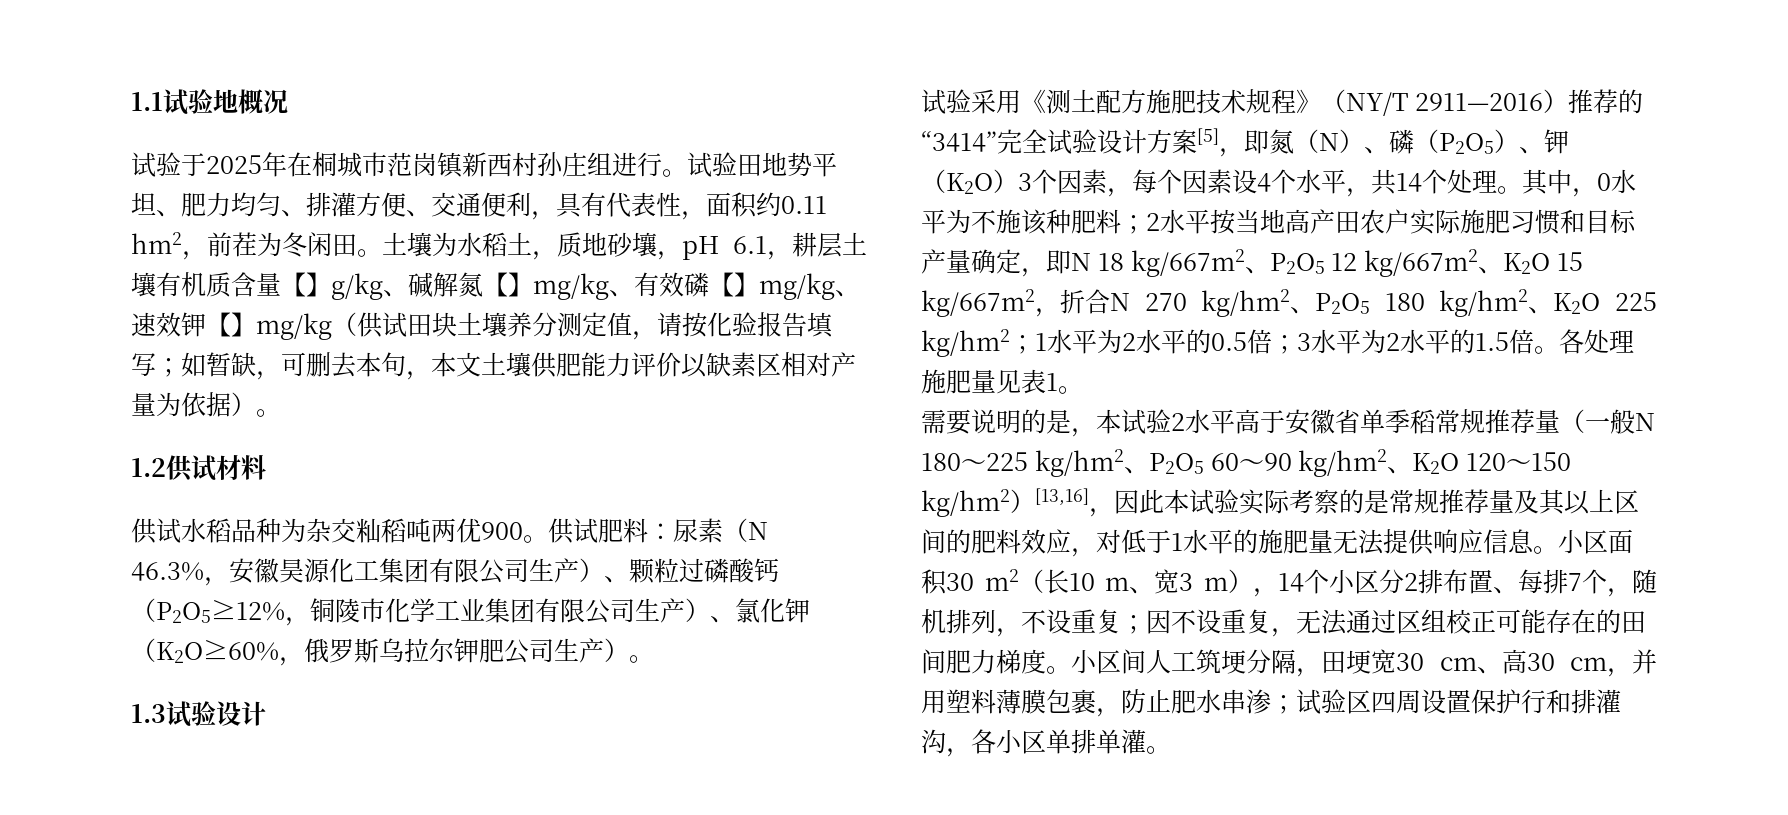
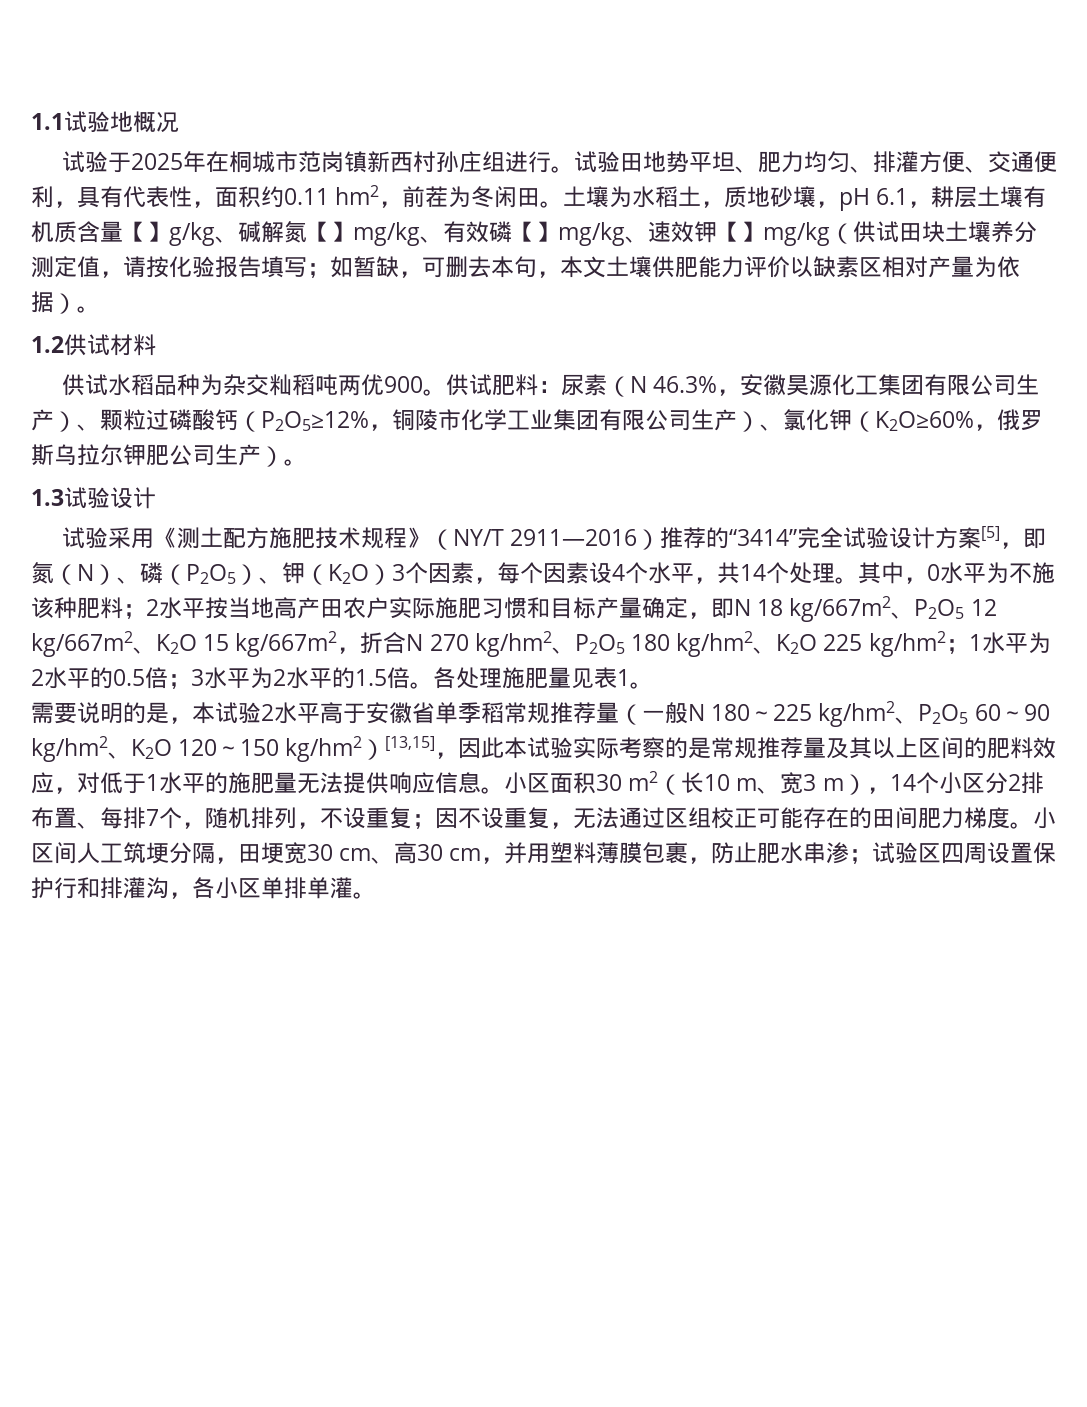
[1035,488,1089,505] [13,16] -> [385,736,436,751] [13,15]

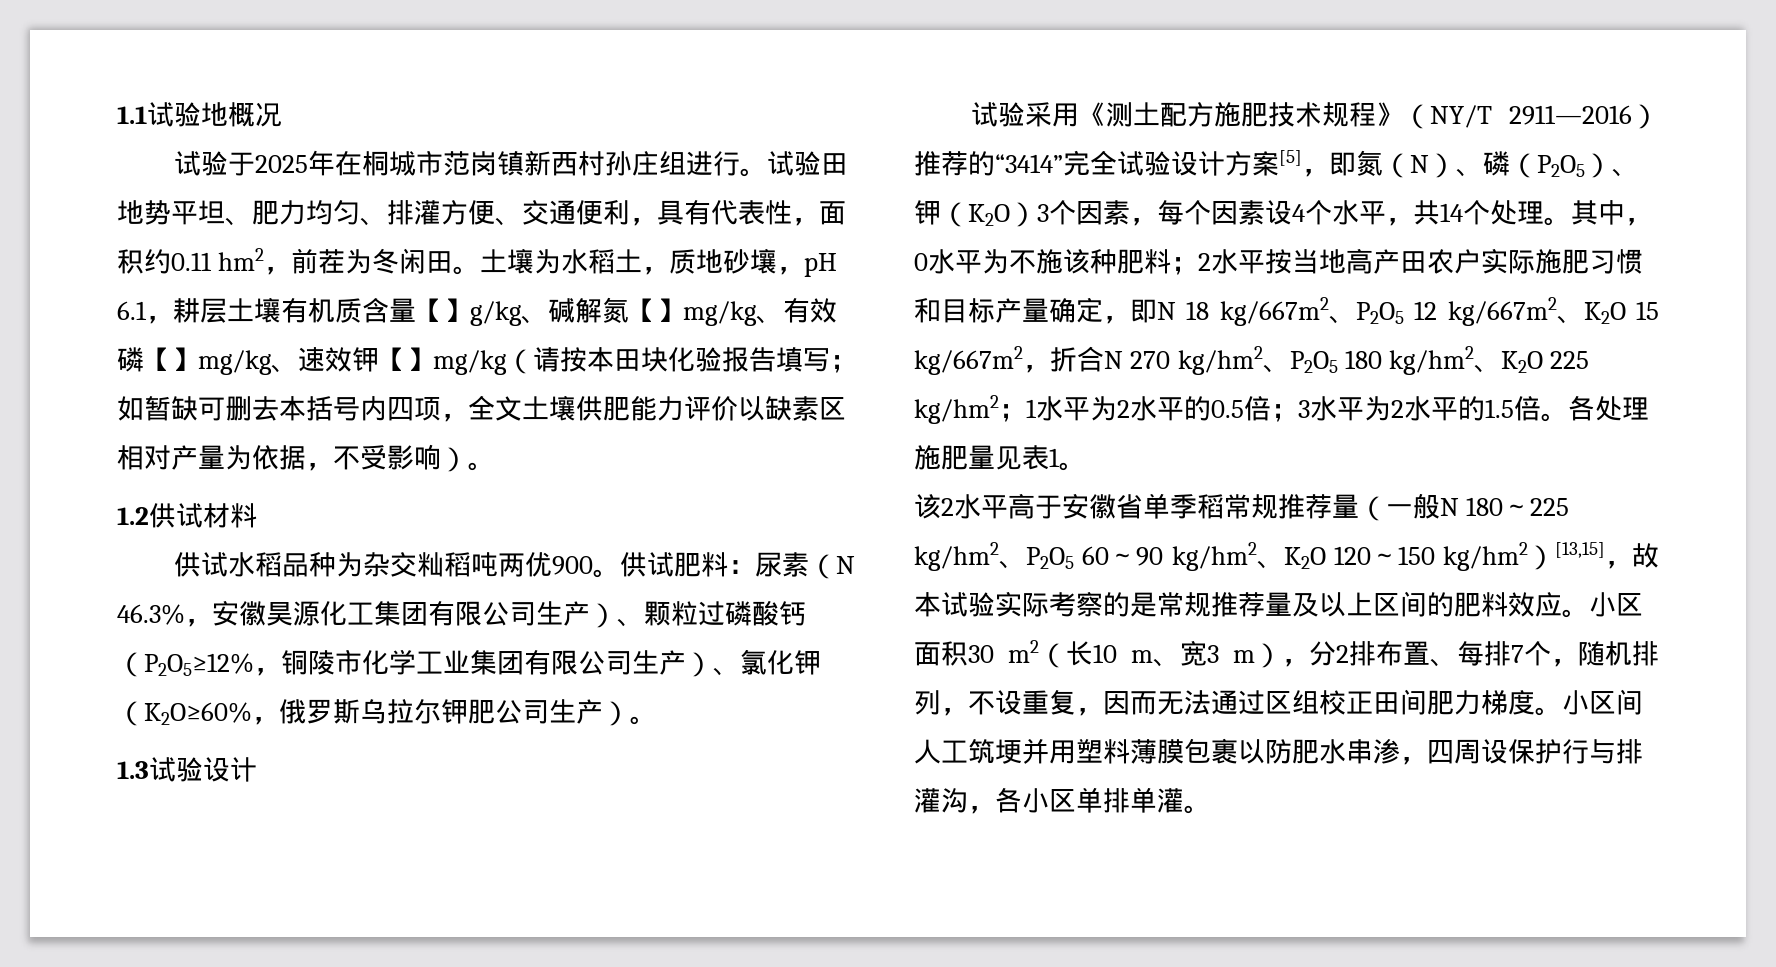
[853,221,1037,243] [31,256,169,278] 供试田块土壤养分测定值，请按 -> [533,347,668,372] 请按本田块
[399,271,422,278] ， -> (198, 408) none
[514,256,583,278] 句，本 -> [306,395,495,422] 括号内四项，全
(54, 302) none -> [306,444,441,471] ，不受影响
[31,702,261,724] 需要说明的是，本试验 -> [914,494,941,519] 该
[458,737,505,759] 因此 -> [1632,543,1659,568] 故
[849,737,873,759] 其 -> (1319, 605) none
[54,772,481,794] ，对低于1水平的施肥量无法提供响应信息 -> (1562, 604) none
[889,772,985,794] 14个小区 -> (1309, 662) none
[412,807,573,829] ；因不设重复， -> [1076,691,1157,716] ，因而
[757,807,872,829] 可能存在的 -> (1373, 702) none
[169,842,505,864] 分隔，田埂宽30 cm、高30 cm， -> (1022, 751) none
[688,842,758,864] ，防止 -> [1238,739,1292,764] 以防
[849,842,1057,864] [31,877,100,899] ；试验区四周设置保护行和 -> [1400,739,1616,765] ，四周设保护行与

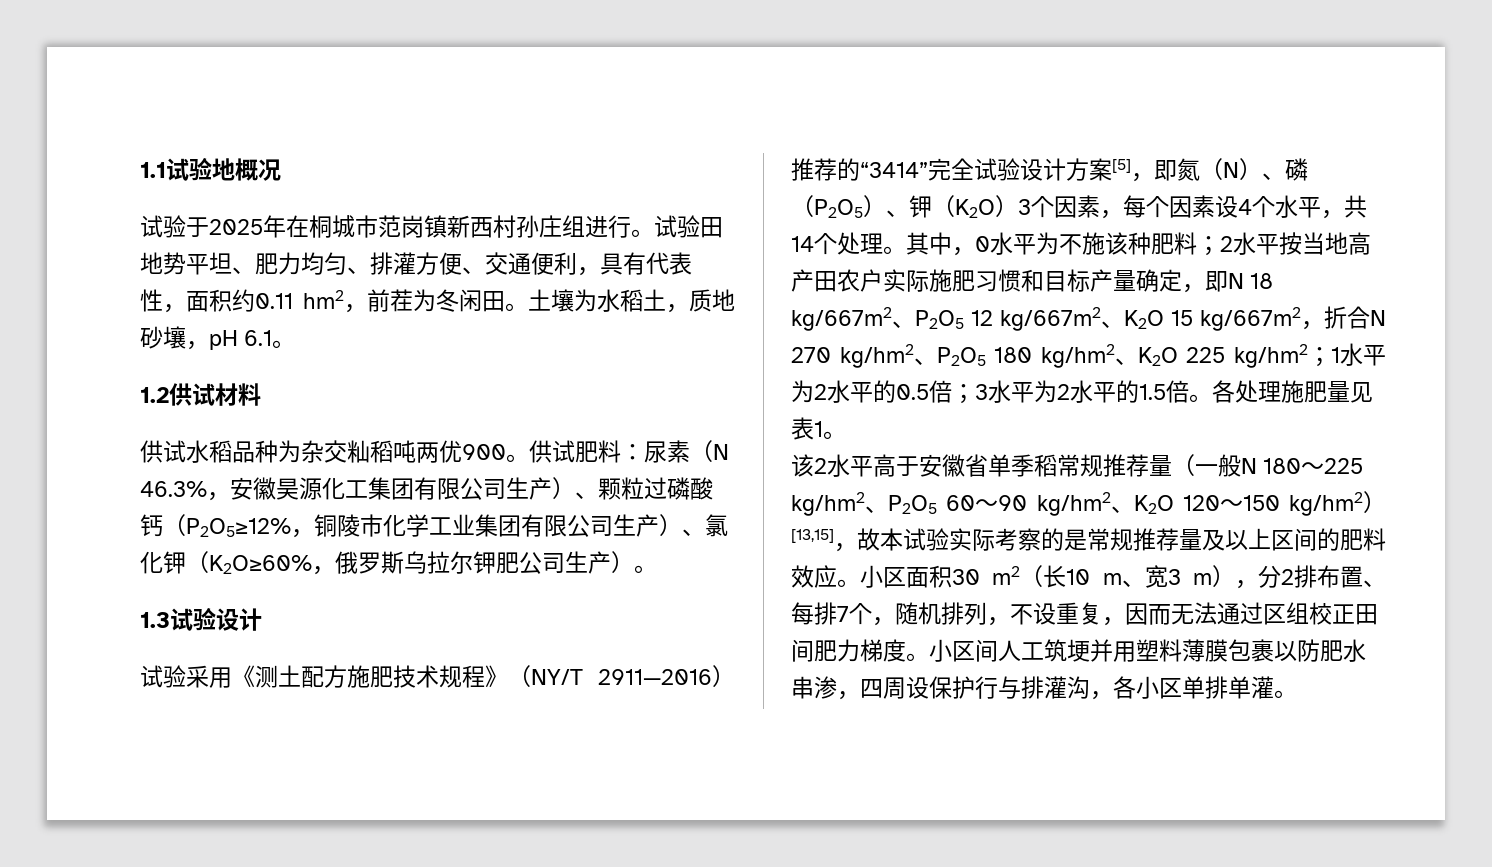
[146,297,837,326] [117,347,857,375] [117,395,846,422] [117,444,468,472] ，耕层土壤有机质含量【】g/kg、碱解氮【】mg/kg、有效磷【】mg/kg、速效钾【】mg/kg（请按本田块化验报告填写；如暂缺可删去本括号内四项，全文土壤供肥能力评价以缺素区相对产量为依据，不受影响） -> (273, 338) none

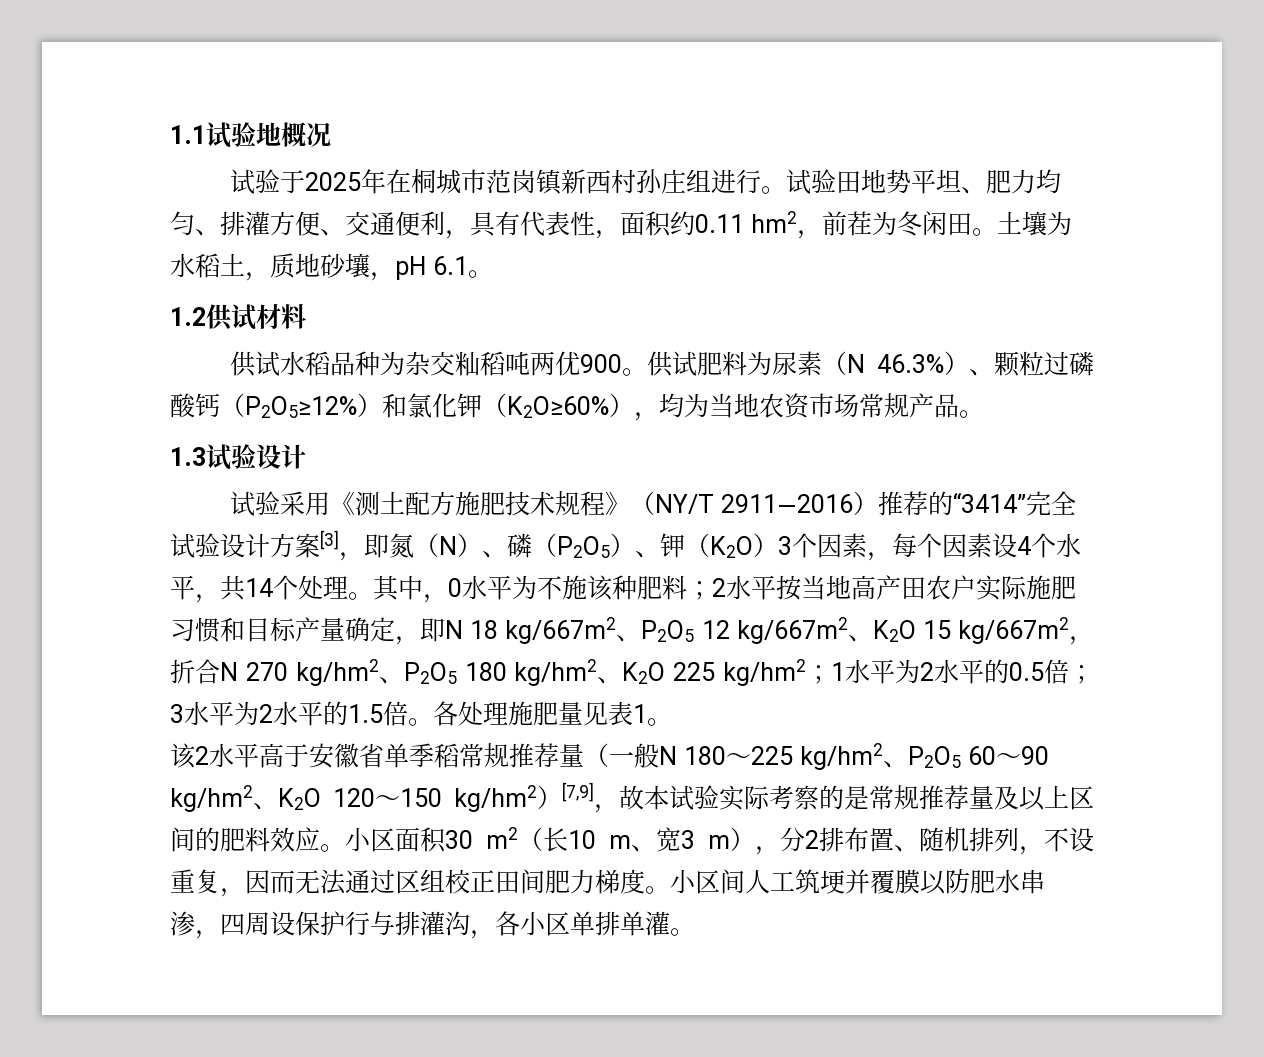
[621,444,644,460] ： -> [747,351,773,376] 为
[207,477,552,501] ，安徽昊源化工集团有限公司生产 -> (944, 363) none
[291,514,728,538] [140,551,634,575] ，铜陵市化学工业集团有限公司生产）、氯化钾（K2O≥60%，俄罗斯乌拉尔钾肥公司生产） -> [357,393,959,421] ）和氯化钾（K2O≥60%），均为当地农资市场常规产品
[1112,159,1131,173] [5] -> [320,530,339,550] [3]
[791,529,834,543] [13,15] -> [562,782,594,802] [7,9]
[791,602,895,626] 每排7个， -> (919, 848) none
[1113,639,1274,662] 用塑料薄膜包裹 -> [870,869,920,894] 覆膜

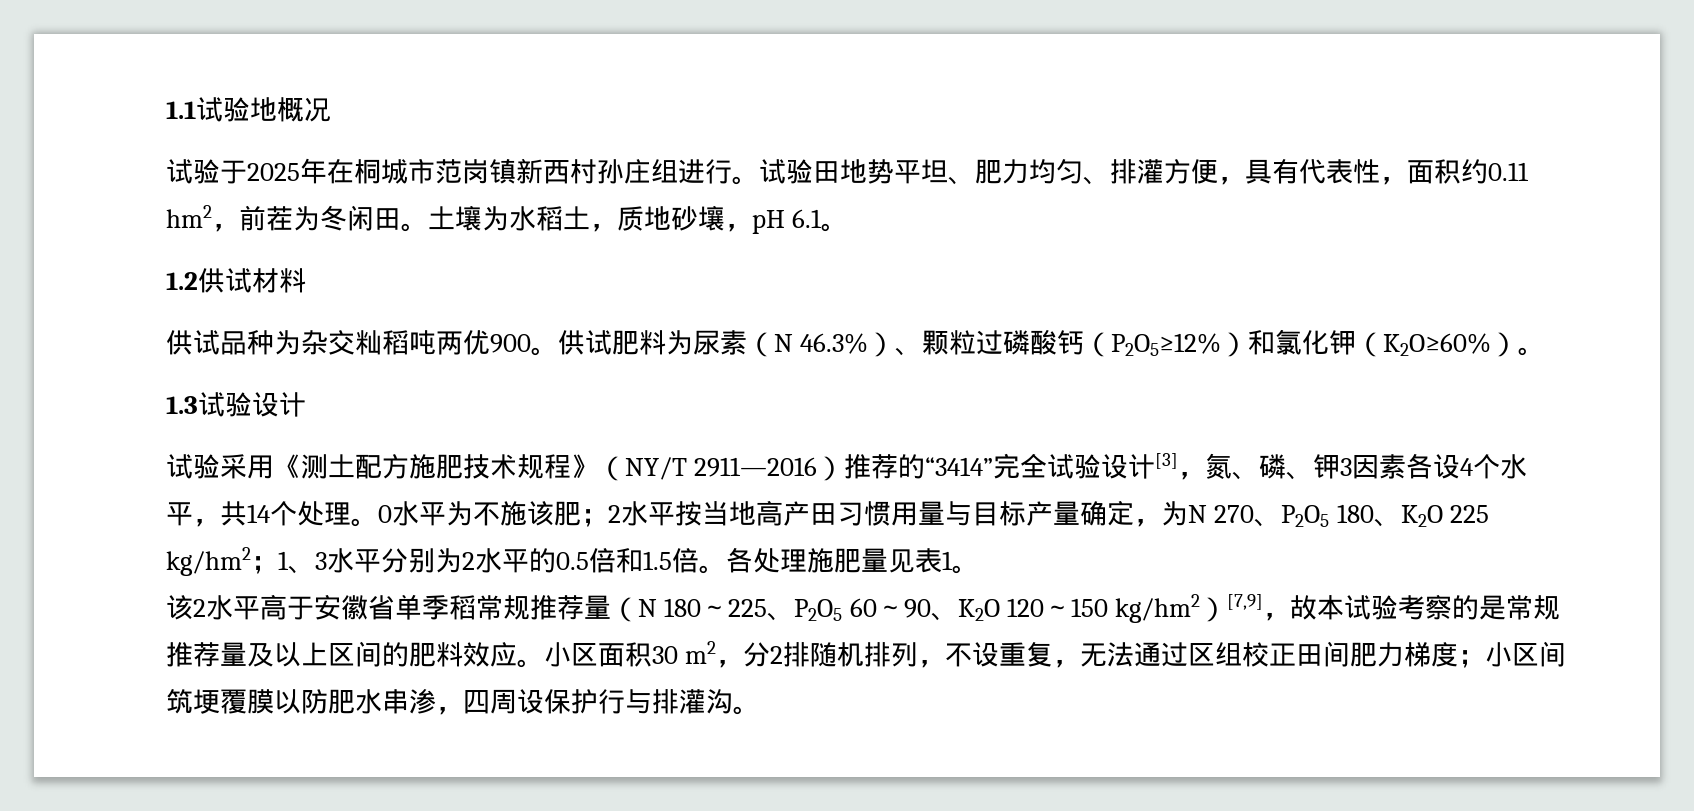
[320,211,445,236] 、交通便利 -> (1218, 171) none
[280,351,332,376] 水稻 -> (220, 342) none
[634,393,959,421] ，均为当地农资市场常规产品 -> (1519, 344) none
[270,530,339,558] [339,533,992,561] 方案[3]，即氮（N）、磷（P2O5）、钾（K2O）3个因素，每个因素 -> [1155,453,1179,469] [1178,453,1434,480] [3]，氮、磷、钾3因素各
[373,575,448,603] 其中， -> (378, 522) none
[612,575,687,600] 种肥料 -> [554,501,581,526] 肥
[926,575,1076,601] [170,617,1094,645] [170,659,220,684] 农户实际施肥习惯和目标产量确定，即N 18 kg/667m2、P2O5 12 kg/667m2、K2O 15 kg/667m2，折合 -> [837,500,1188,527] 习惯用量与目标产量确定，为
[295,659,379,686] kg/hm2 -> (1255, 514) none
[514,659,598,686] kg/hm2 -> (1374, 513) none
[844,659,895,684] 水平 -> [288,548,435,574] 、3水平分别
[1069,665,1094,684] [170,701,348,726] ；3水平为2水平的 -> [616,548,643,573] 和
[609,743,659,768] 一般 -> (638, 609) none
[800,743,883,770] kg/hm2 -> (768, 608) none
[170,785,253,812] kg/hm2 -> (931, 608) none
[719,785,770,811] 实际 -> (1399, 607) none
[518,827,755,852] （长10 m、宽3 m） -> (717, 652) none
[844,827,919,852] 布置、 -> (811, 654) none
[245,870,295,894] 因而 -> (1081, 663) none
[645,869,870,894] 。小区间人工筑埂并 -> [1458,641,1567,668] [166,688,220,714] ；小区间筑埂
[470,911,670,939] ，各小区单排单灌 -> (733, 701) none

